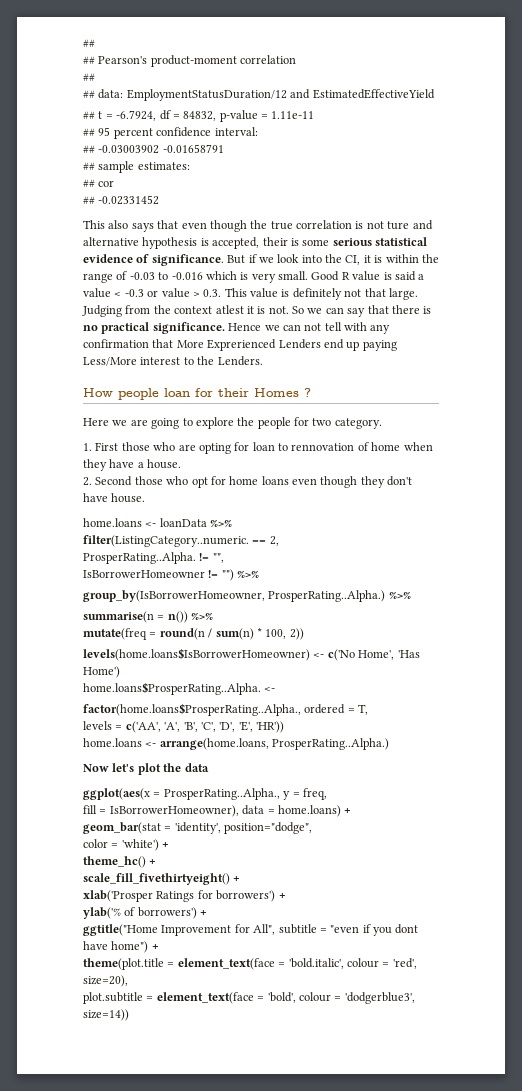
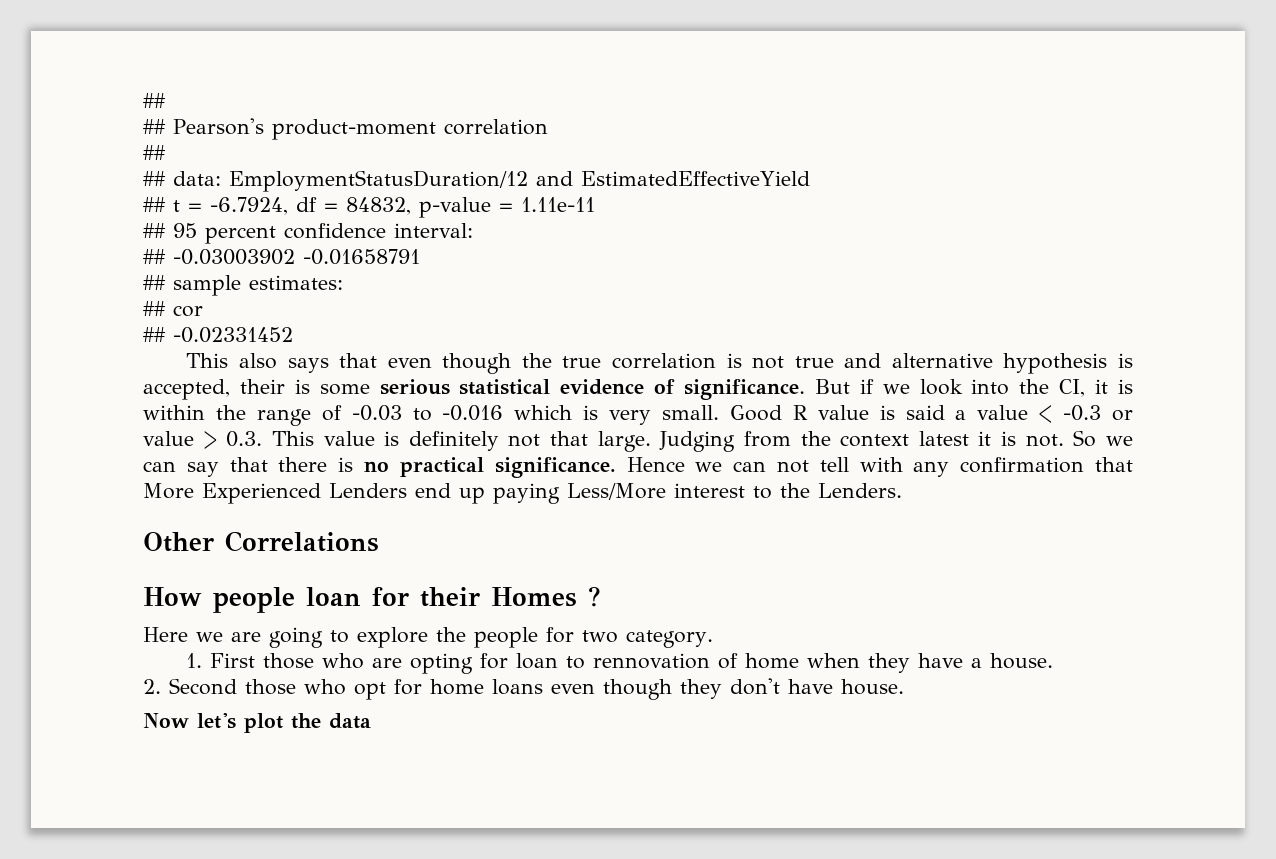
[387,221,410,230] ture -> [794,356,834,368] true
[215,305,244,314] atlest -> [918,431,969,446] latest
[207,339,277,351] Exprerienced -> [202,483,321,504] Experienced
(263, 361) none -> [143,531,379,552] // Other Correlations
[83,518,233,527] [83,535,279,547] [83,552,224,564] [83,569,260,581] [83,590,411,602] [83,611,214,623] [83,628,304,640] [83,648,420,661] [83,666,120,678] [83,682,276,695] [83,703,369,716] [83,721,284,733] [83,738,390,750] // home.loans <- loanData %>% // filter(ListingCategory..numeric. == 2, // ProsperRating..Alpha. != "", // IsBorrowerHomeowner != "") %>% // group_by(IsBorrowerHomeowner, ProsperRating..Alpha.) %>% // summarise(n = n()) %>% // mutate(freq = round(n / sum(n) * 100, 2)) // levels(home.loans$IsBorrowerHomeowner) <- c('No Home', 'Has Home') // home.loans$ProsperRating..Alpha. <- // factor(home.loans$ProsperRating..Alpha., ordered = T, // levels = c('AA', 'A', 'B', 'C', 'D', 'E', 'HR')) // home.loans <- arrange(home.loans, ProsperRating..Alpha.) -> (904, 687) none
[83,788,327,800] [83,805,352,817] [83,822,313,834] [83,839,170,851] [83,856,157,868] [83,873,241,885] [83,890,286,902] [83,907,208,919] [83,924,419,936] [83,941,159,953] [83,958,417,970] [83,975,128,987] [83,992,415,1004] [83,1009,129,1021] // ggplot(aes(x = ProsperRating..Alpha., y = freq, // fill = IsBorrowerHomeowner), data = home.loans) + // geom_bar(stat = 'identity', position="dodge", // color = 'white') + // theme_hc() + // scale_fill_fivethirtyeight() + // xlab('Prosper Ratings for borrowers') + // ylab('% of borrowers') + // ggtitle("Home Improvement for All", subtitle = "even if you dont have home") + // theme(plot.title = element_text(face = 'bold.italic', colour = 'red', size=20), // plot.subtitle = element_text(face = 'bold', colour = 'dodgerblue3', size=14)) -> (371, 721) none

